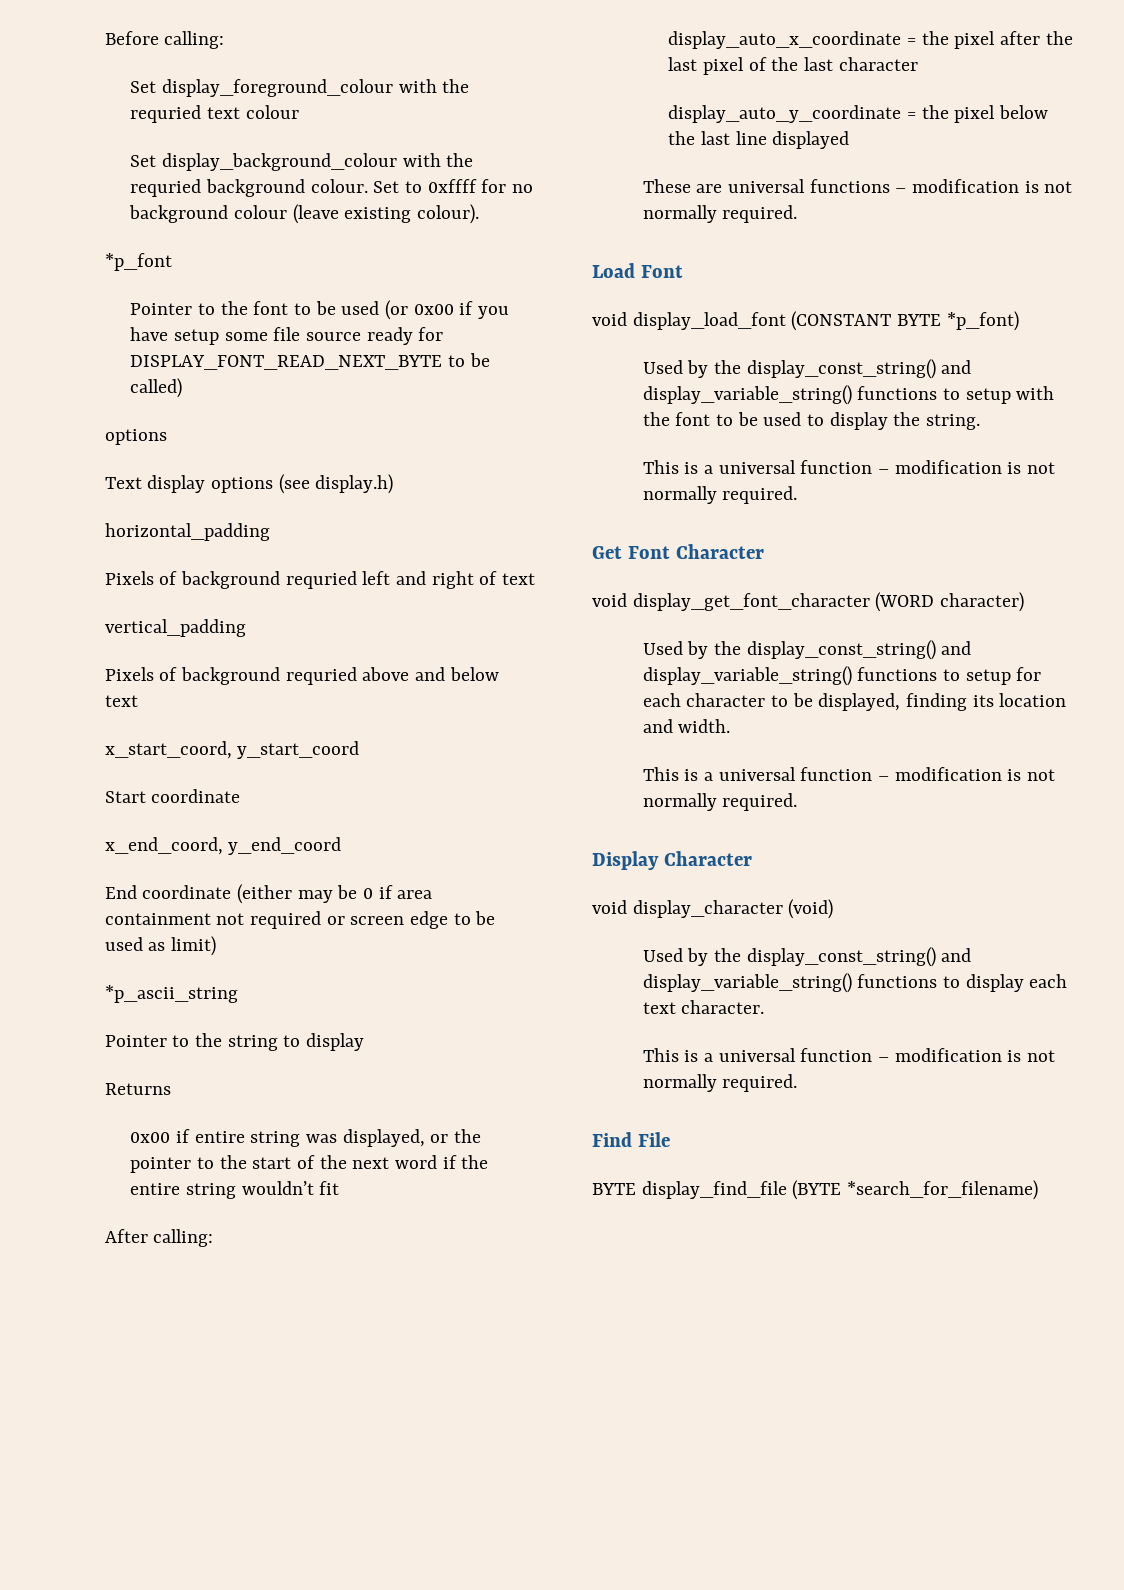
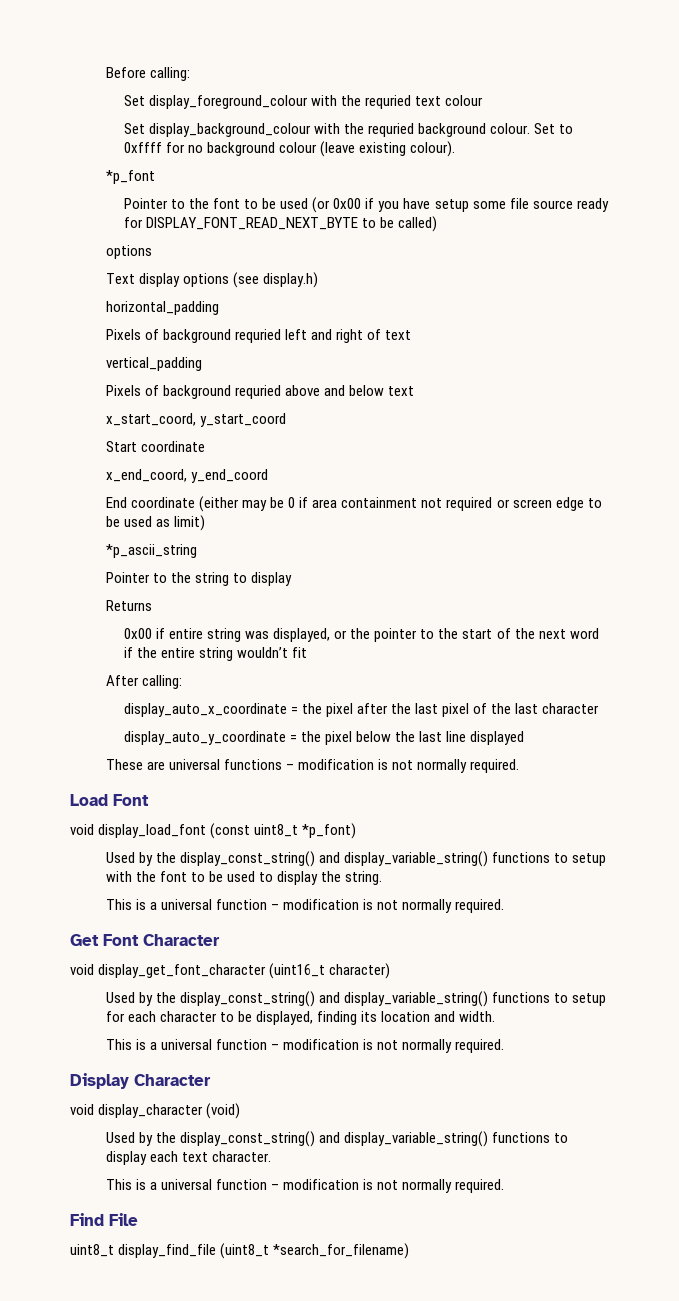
[791,311,942,331] (CONSTANT BYTE -> [210,823,299,839] (const uint8_t
[875,592,935,612] (WORD -> [269,963,326,979] (uint16_t
[592,1180,842,1200] BYTE display_find_file (BYTE -> [70,1243,270,1259] uint8_t display_find_file (uint8_t

